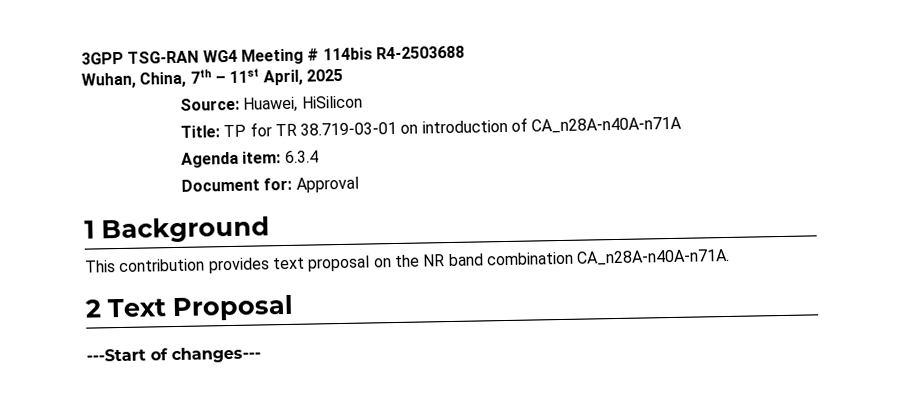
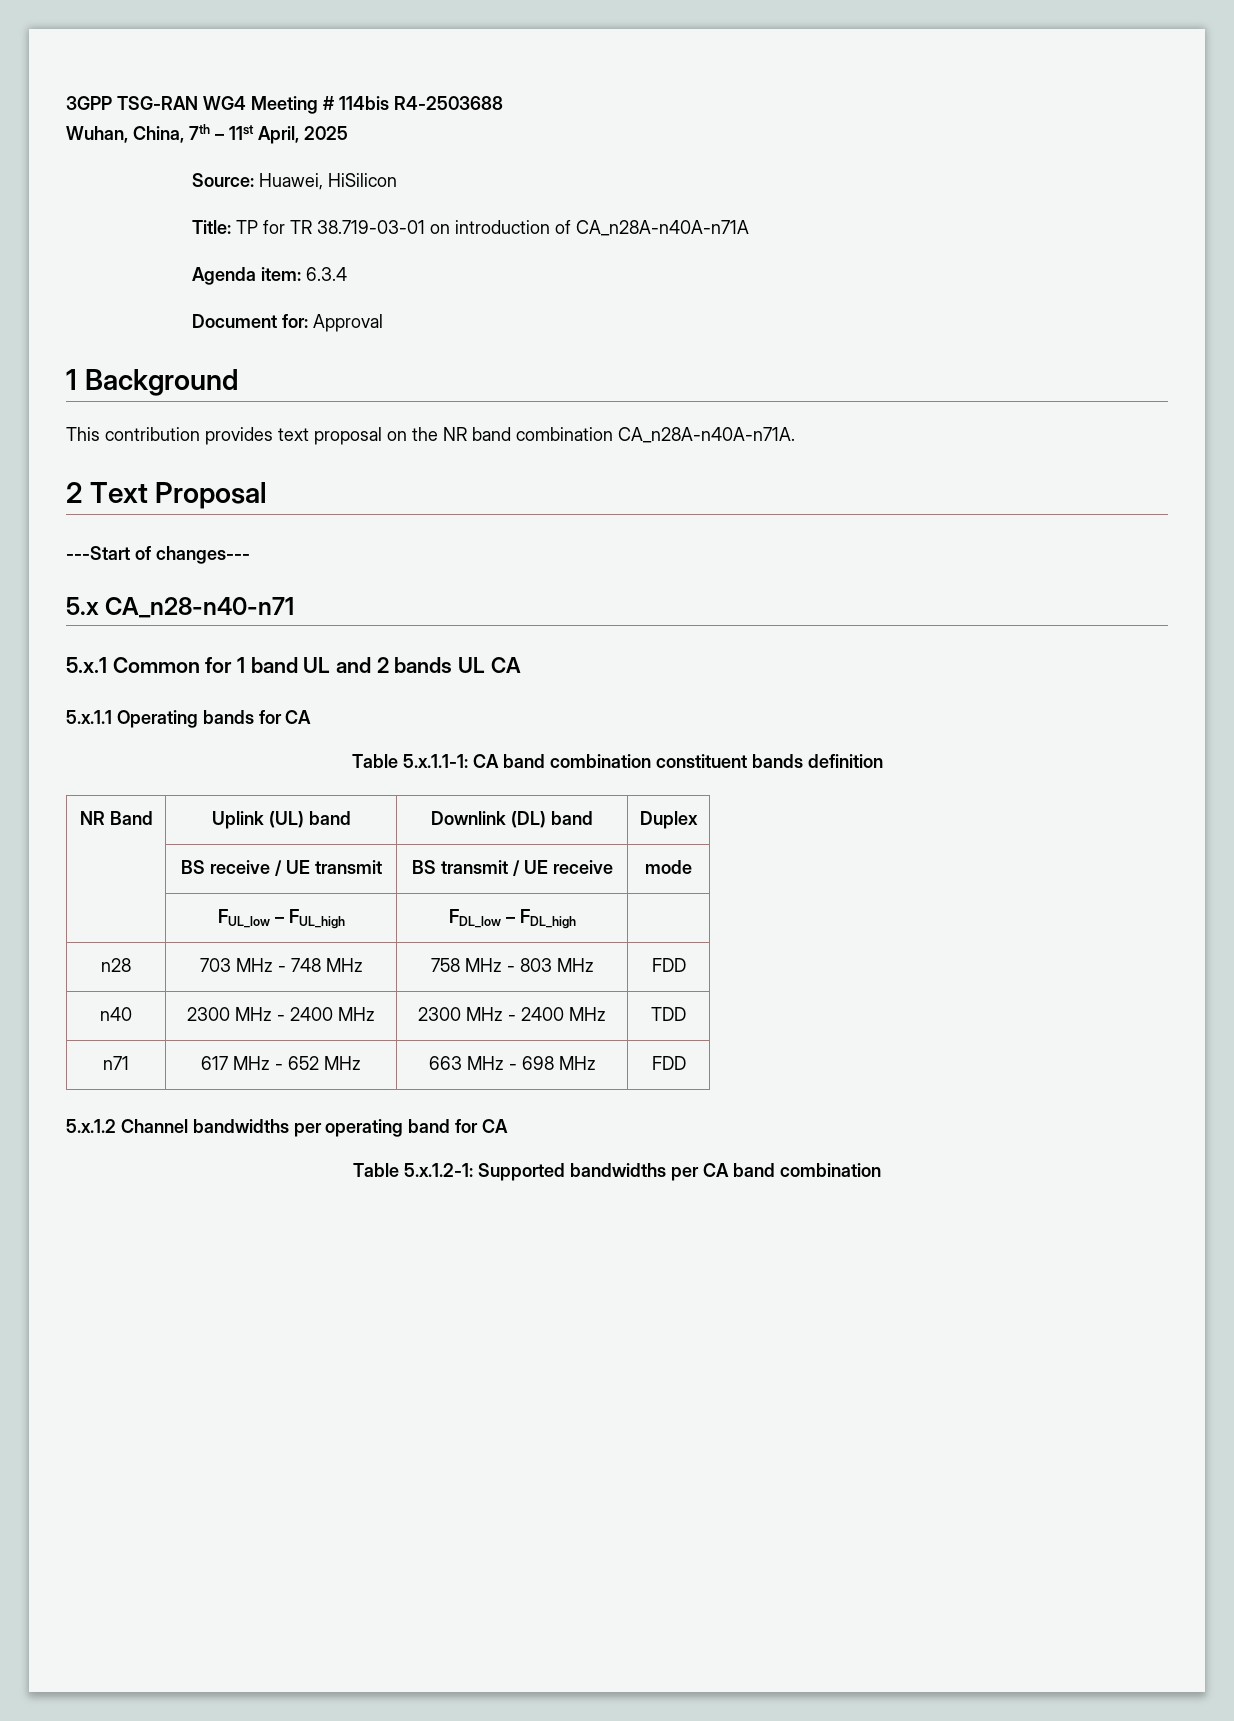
(261, 355) none -> [66,597,295,618] [66,657,521,673] [66,710,312,728] [351,754,883,768] [79,811,153,825] [211,811,351,829] [431,811,593,828] [640,811,698,829] [180,860,382,876] [411,860,613,876] [645,860,692,874] [217,909,345,929] [448,909,576,929] [101,958,131,972] [199,958,363,972] [430,958,594,972] [651,958,686,972] [100,1007,132,1021] [187,1007,375,1021] [418,1007,606,1021] [651,1007,686,1021] [103,1056,129,1070] [201,1056,361,1070] [428,1056,596,1070] [651,1056,686,1070] [66,1119,509,1137] [353,1163,881,1181] // 5.x CA_n28-n40-n71 // 5.x.1 Common for 1 band UL and 2 bands UL CA // 5.x.1.1 Operating bands for CA // Table 5.x.1.1-1: CA band combination constituent bands definition // NR Band | Uplink (UL) band | Downlink (DL) band | Duplex // | BS receive / UE transmit | BS transmit / UE receive | mode // | FUL_low – FUL_high | FDL_low – FDL_high | // n28 | 703 MHz - 748 MHz | 758 MHz - 803 MHz | FDD // n40 | 2300 MHz - 2400 MHz | 2300 MHz - 2400 MHz | TDD // n71 | 617 MHz - 652 MHz | 663 MHz - 698 MHz | FDD // 5.x.1.2 Channel bandwidths per operating band for CA // Table 5.x.1.2-1: Supported bandwidths per CA band combination

